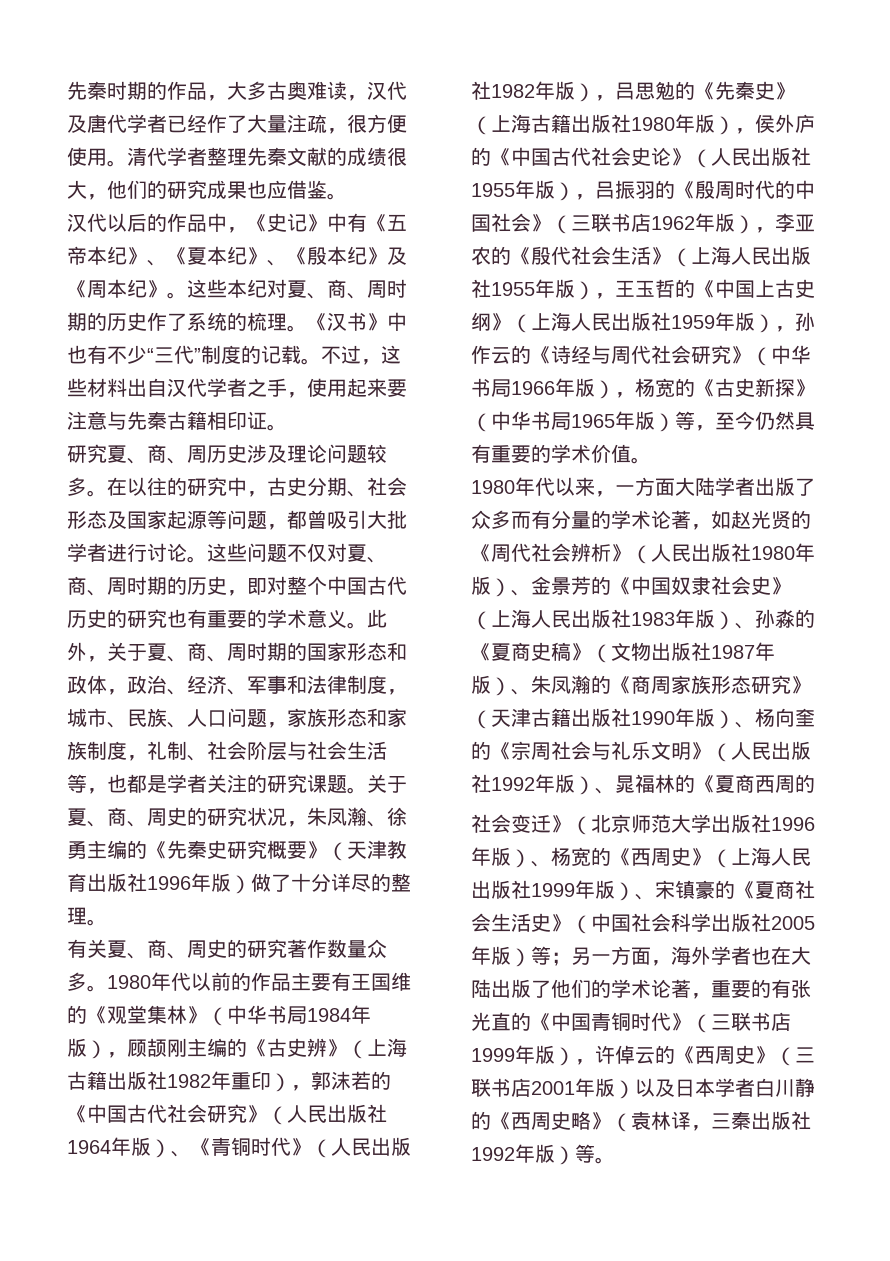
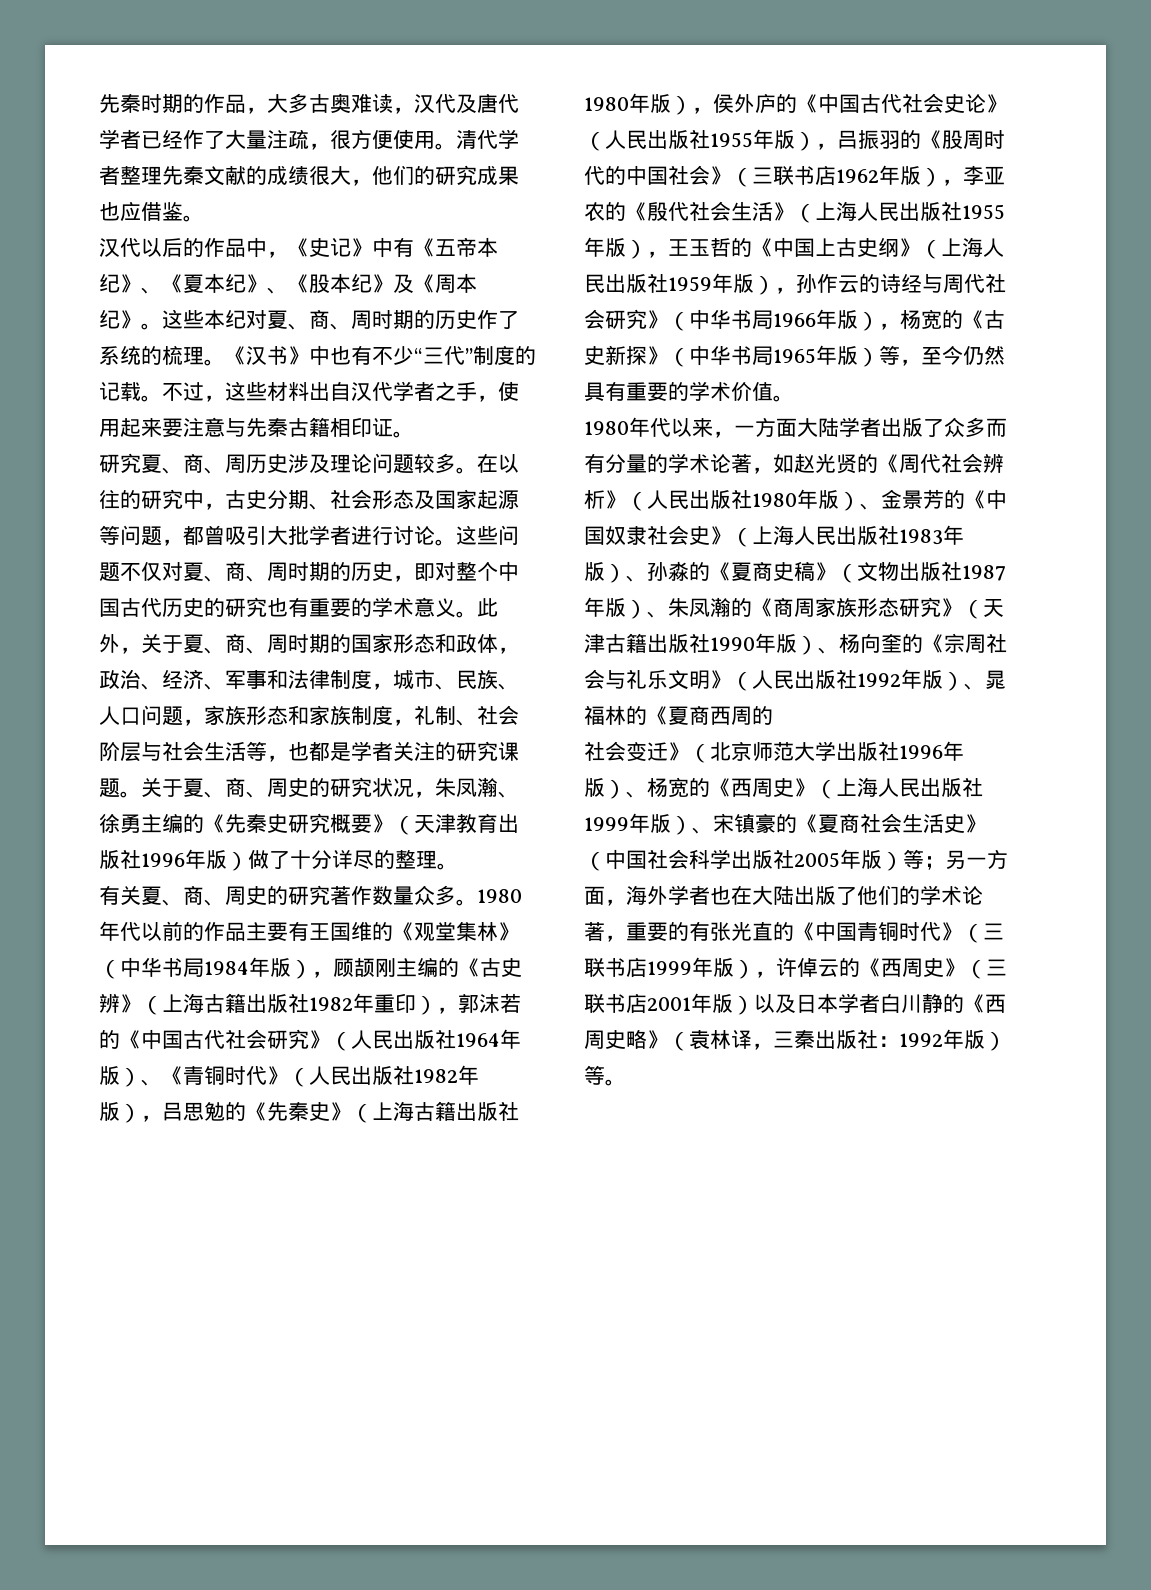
[307,246,327,265] 殷 -> [309,274,330,293] 股
[695,180,715,199] 殷 -> [942,130,963,149] 股
[531,346,551,364] 《 -> (880, 283) none
(811, 1120) none -> [878,1036,899,1047] ：

